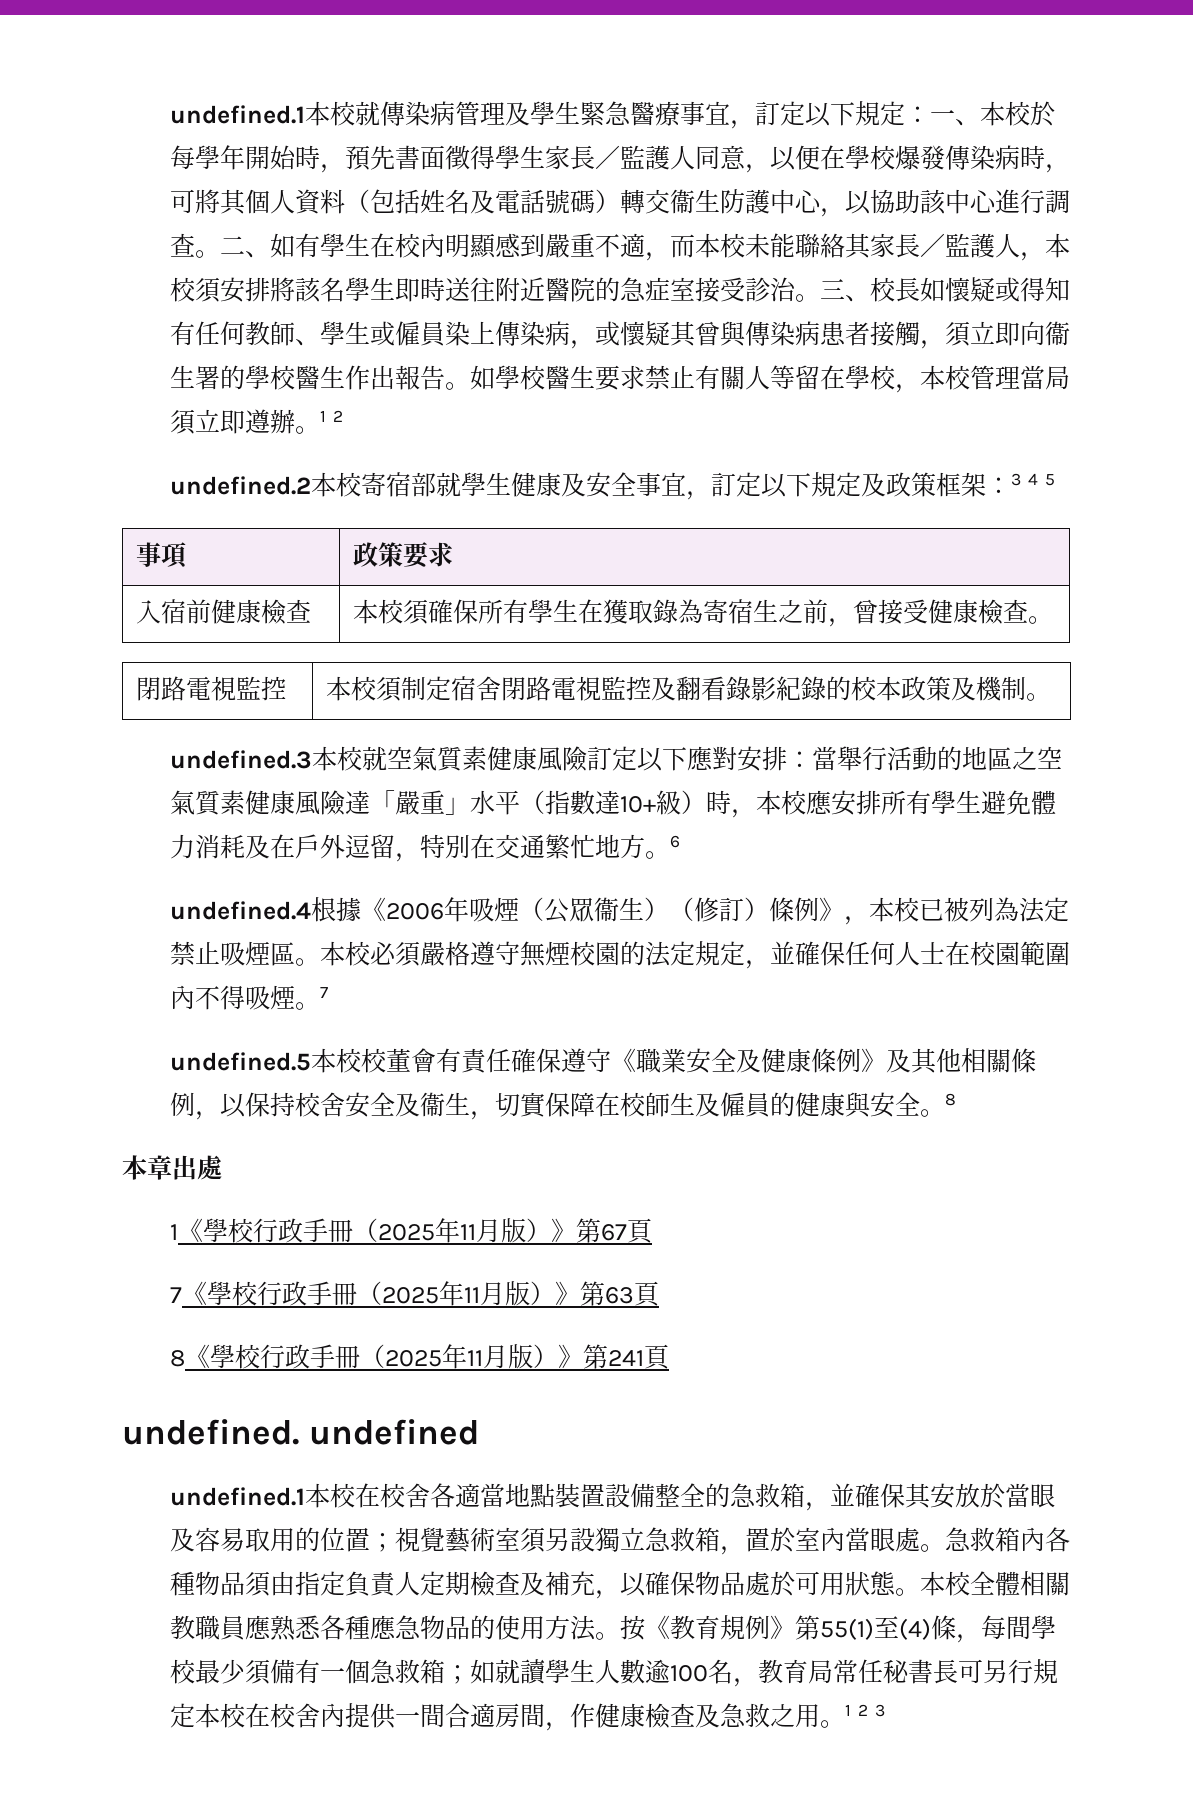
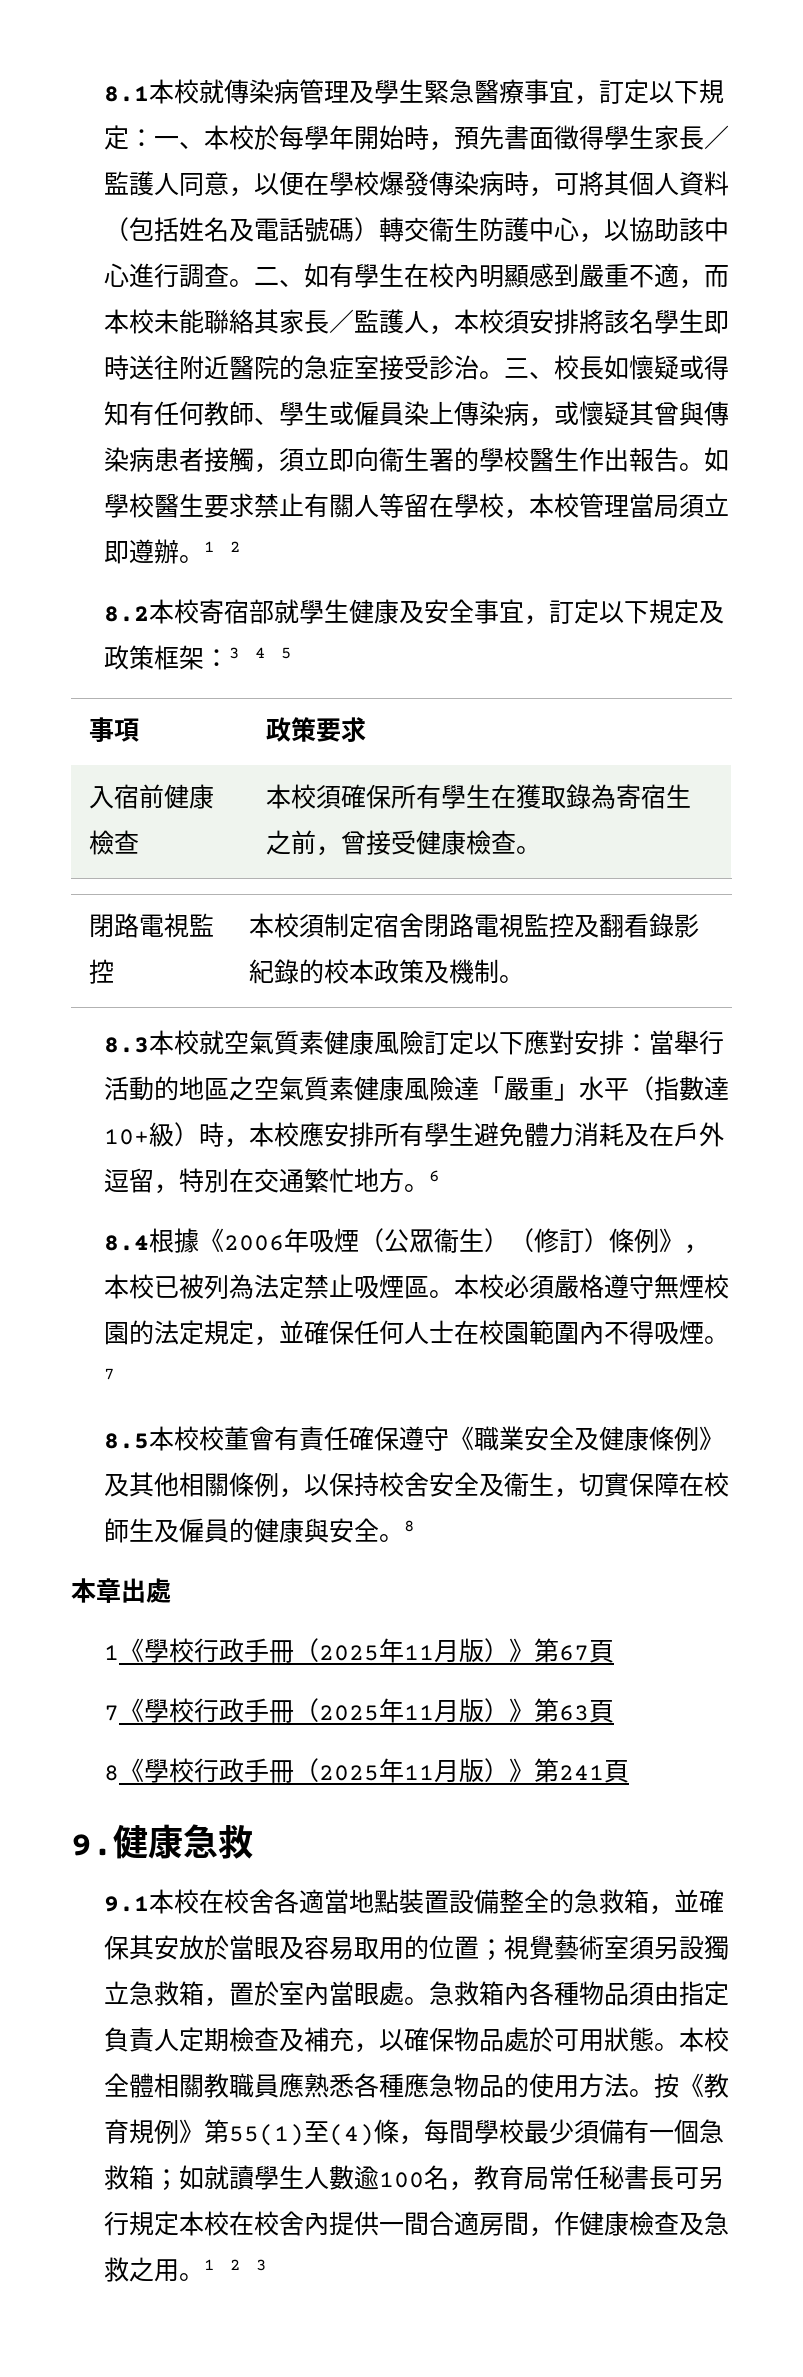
[170,105,306,124] undefined.1 -> [104,86,150,102] 8.1
[170,476,312,495] undefined.2 -> [104,606,150,622] 8.2
[170,750,313,769] undefined.3 -> [104,1037,150,1053] 8.3
[170,901,312,920] undefined.4 -> [104,1235,150,1251] 8.4
[170,1052,312,1071] undefined.5 -> [104,1433,150,1449] 8.5
[122,1419,480,1445] [170,1487,306,1506] undefined. undefined // undefined.1 -> [71,1824,253,1859] [104,1896,150,1912] 9.健康急救 // 9.1

